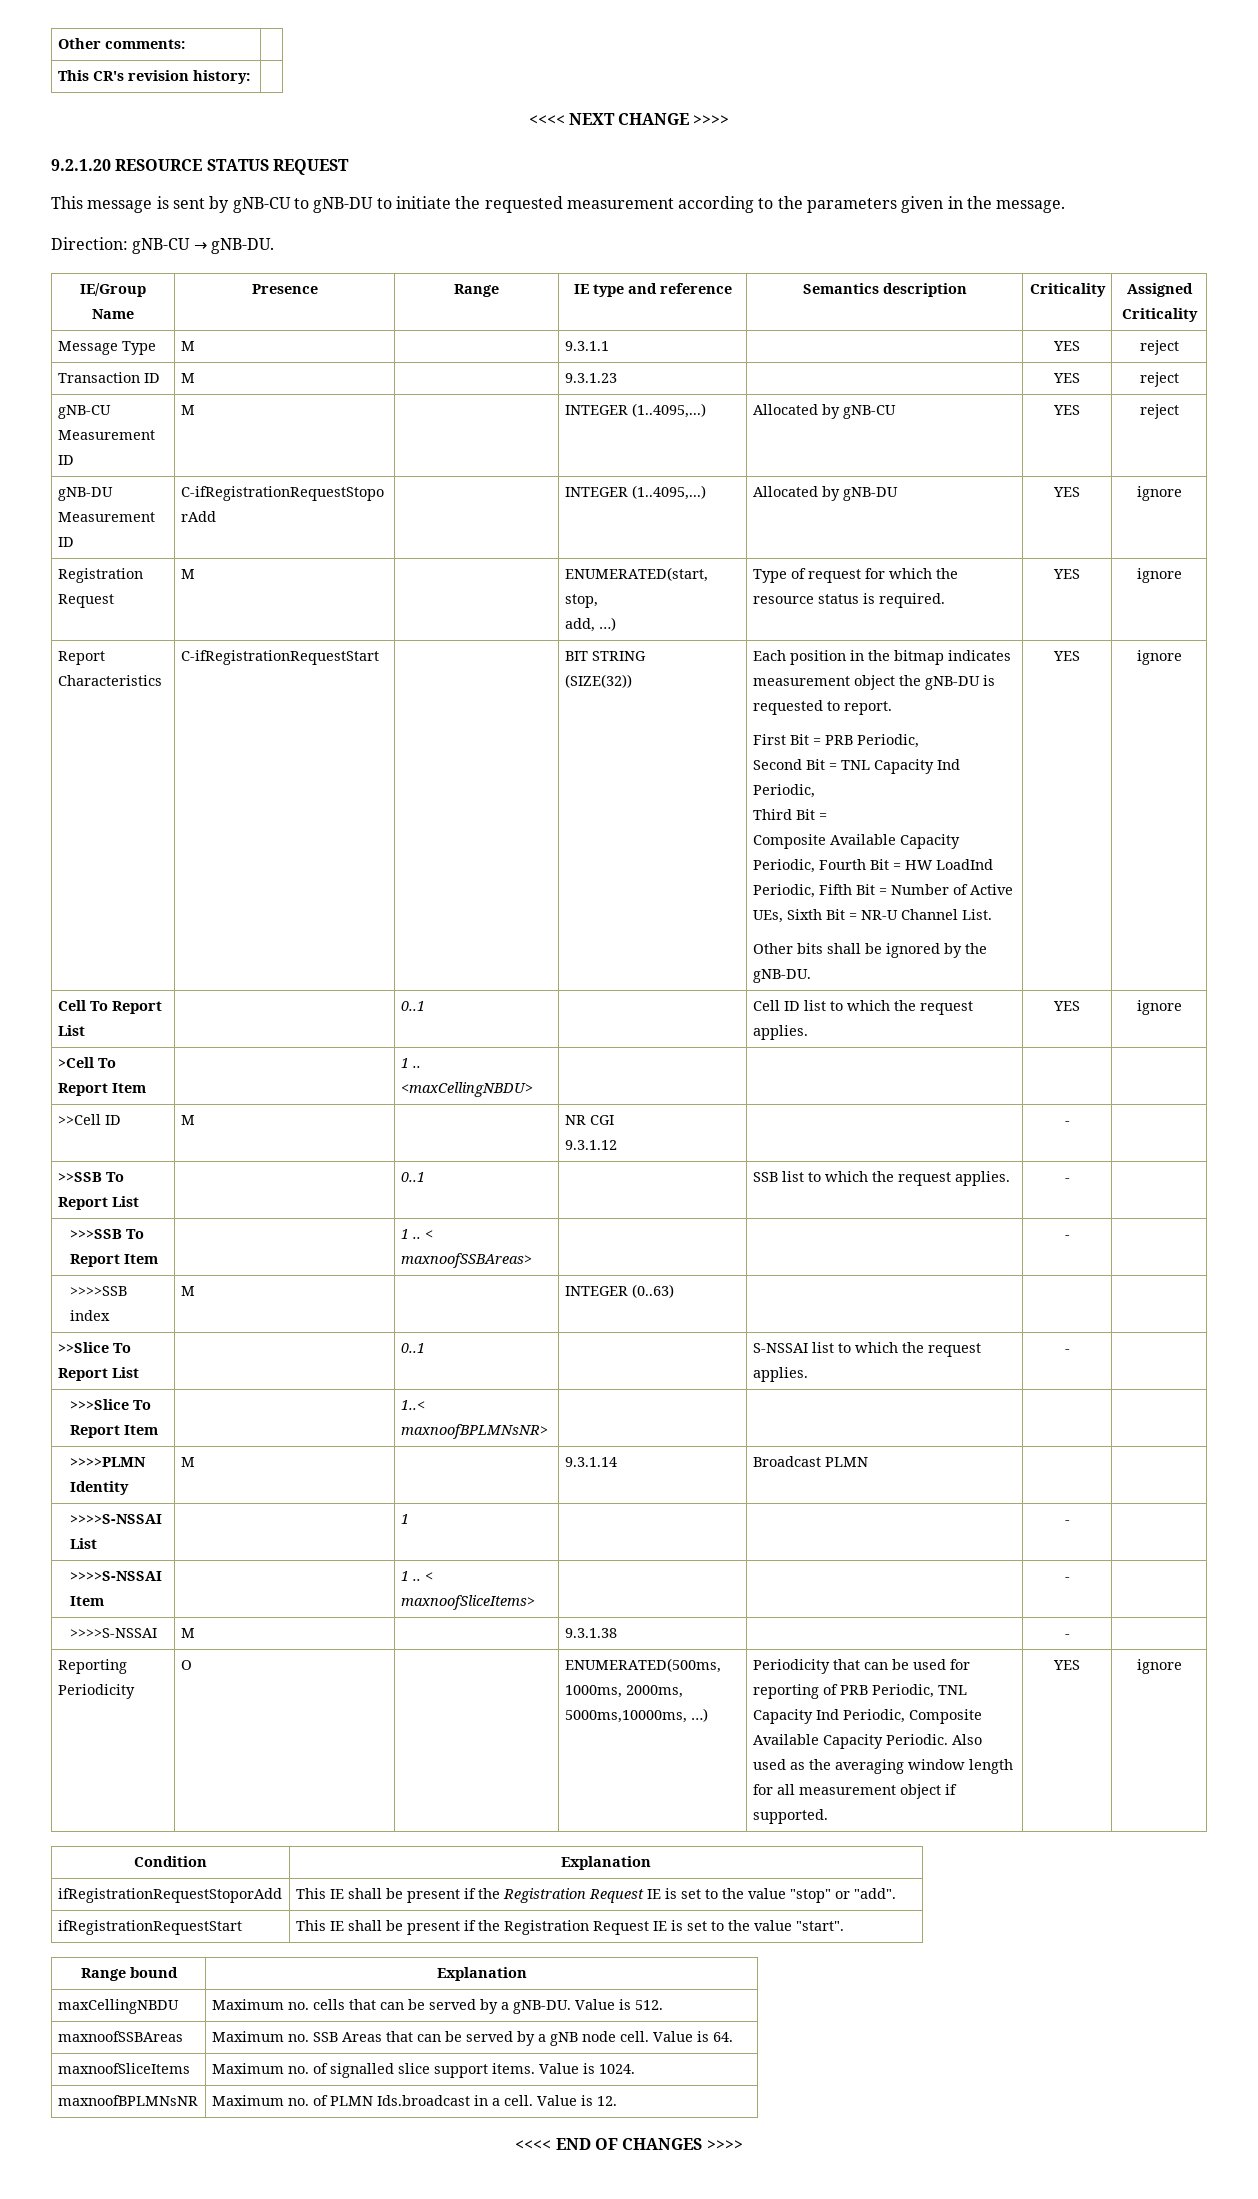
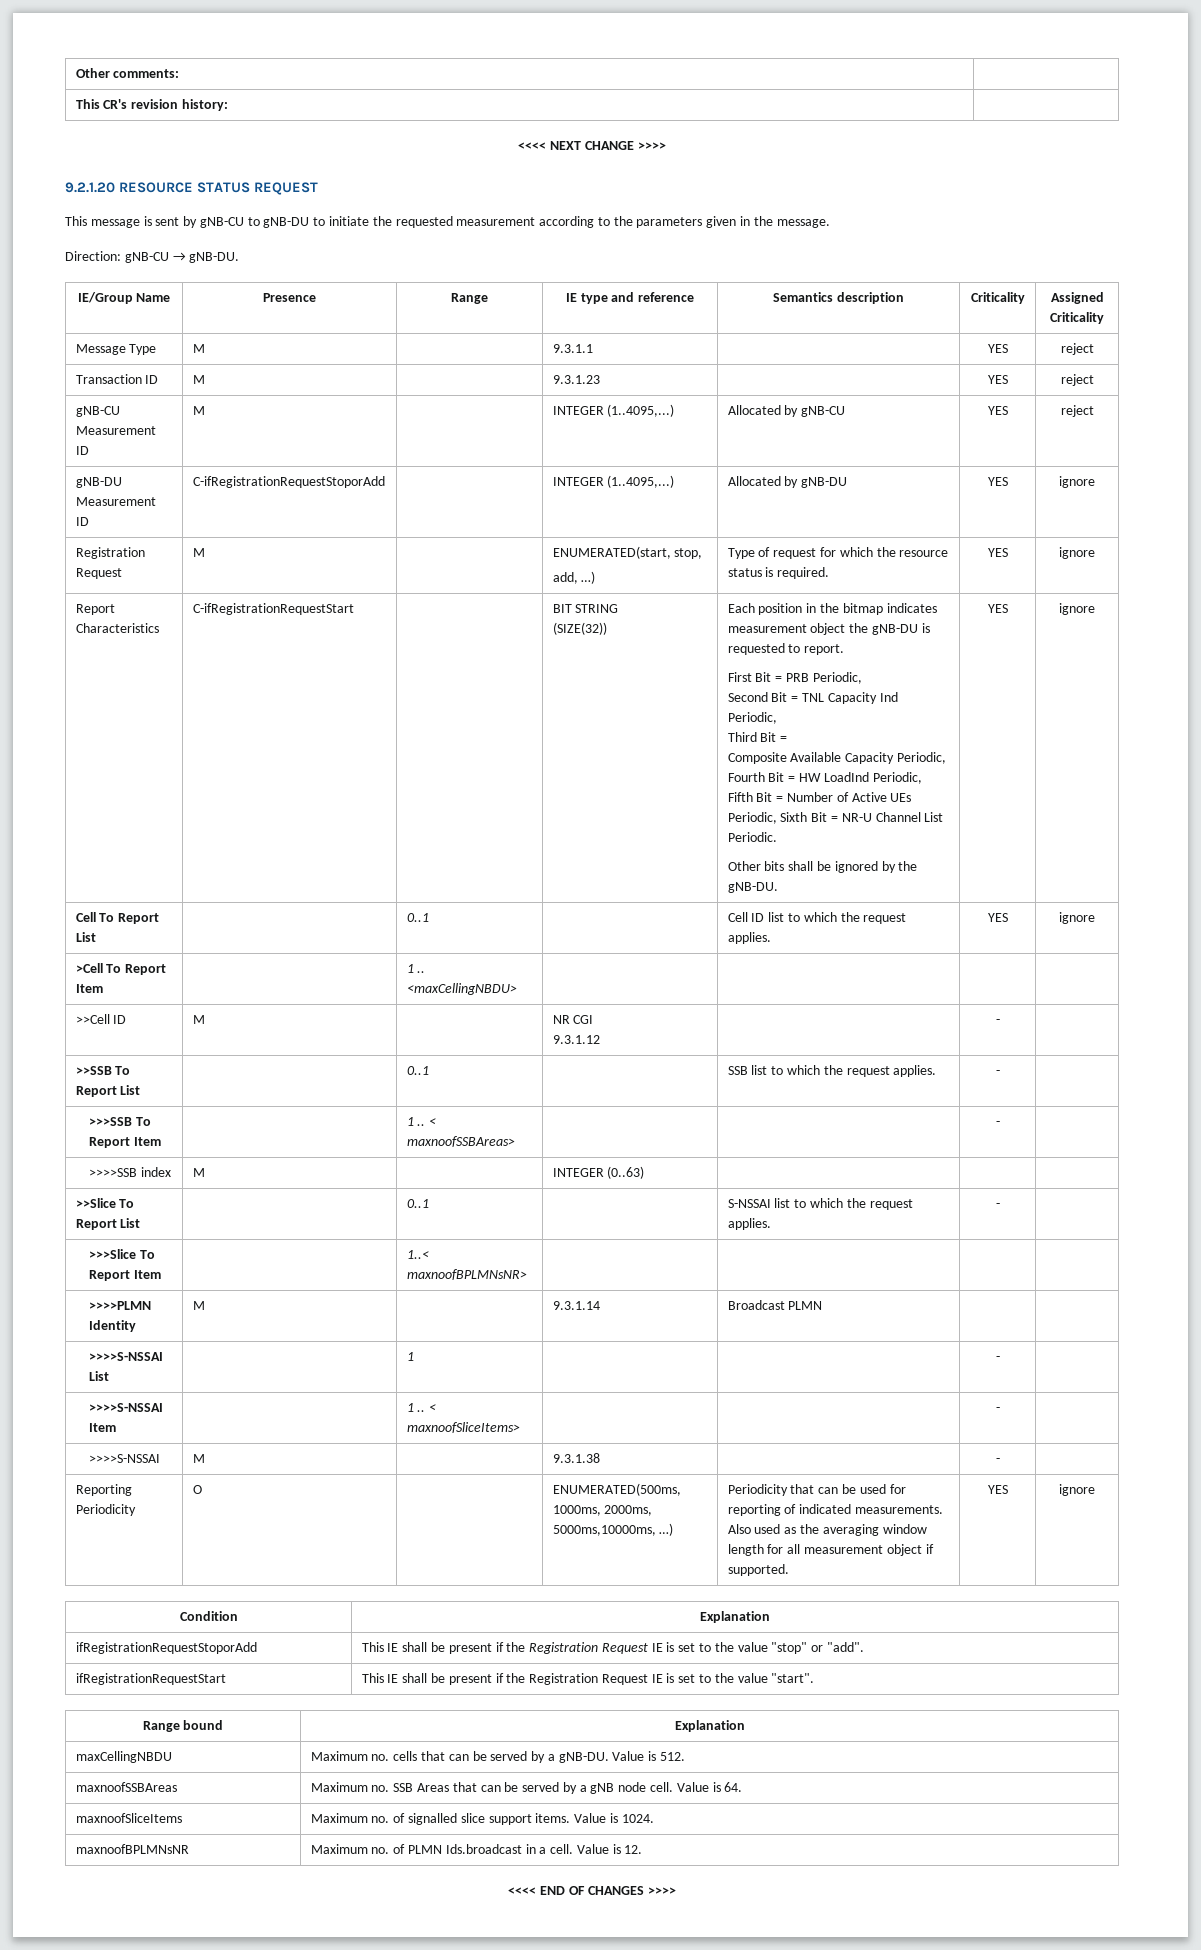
[752,910,783,923] UEs, -> [890,793,912,802] [727,812,777,824] UEs Periodic,
[961,909,992,920] List. -> [924,812,944,822] [727,832,777,842] List Periodic.
[839,1684,967,1698] [752,1709,982,1724] [752,1734,948,1749] PRB Periodic, TNL Capacity Ind Periodic, Composite Available Capacity Periodic. -> [799,1504,943,1514] indicated measurements.

